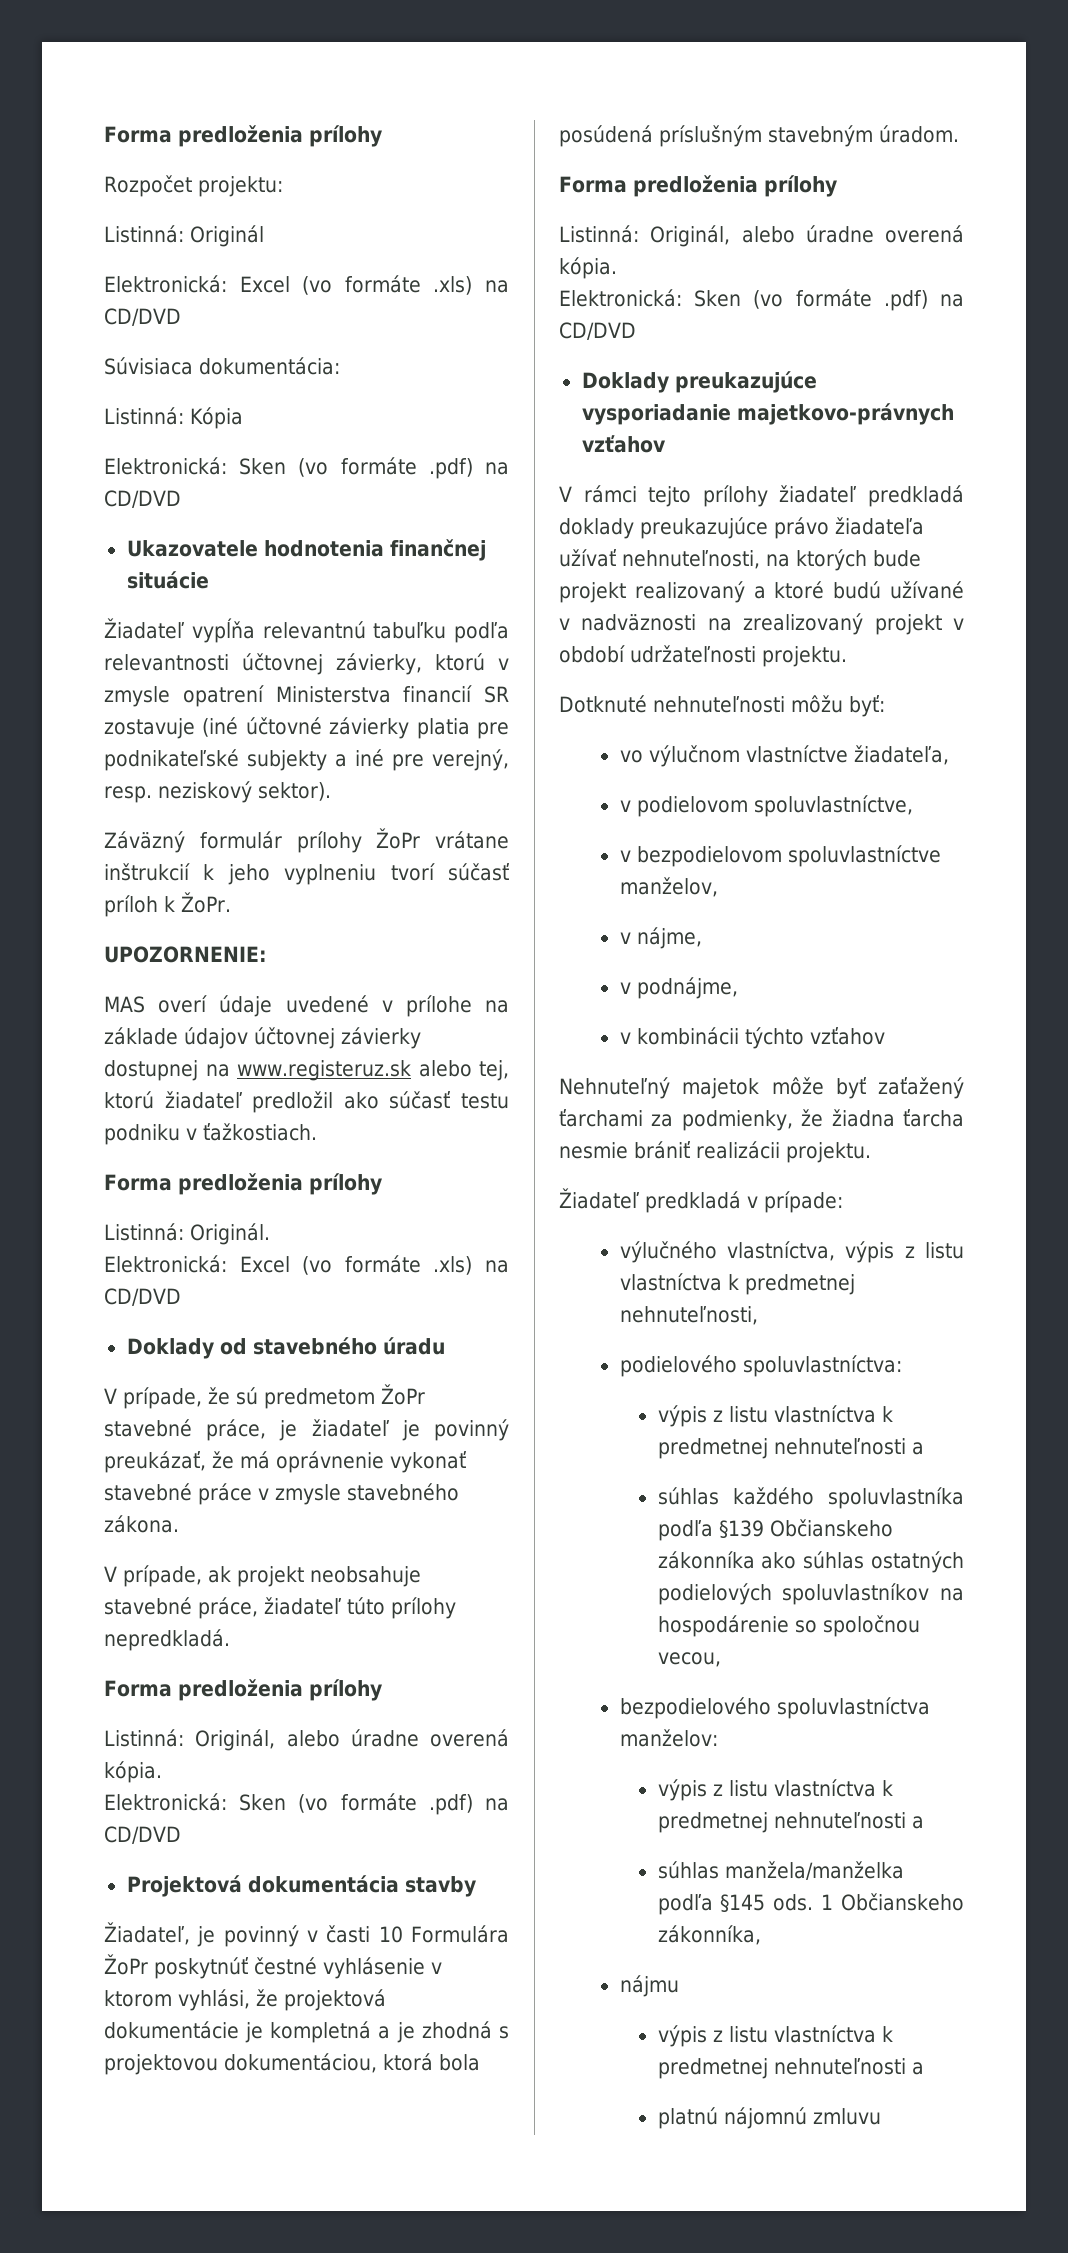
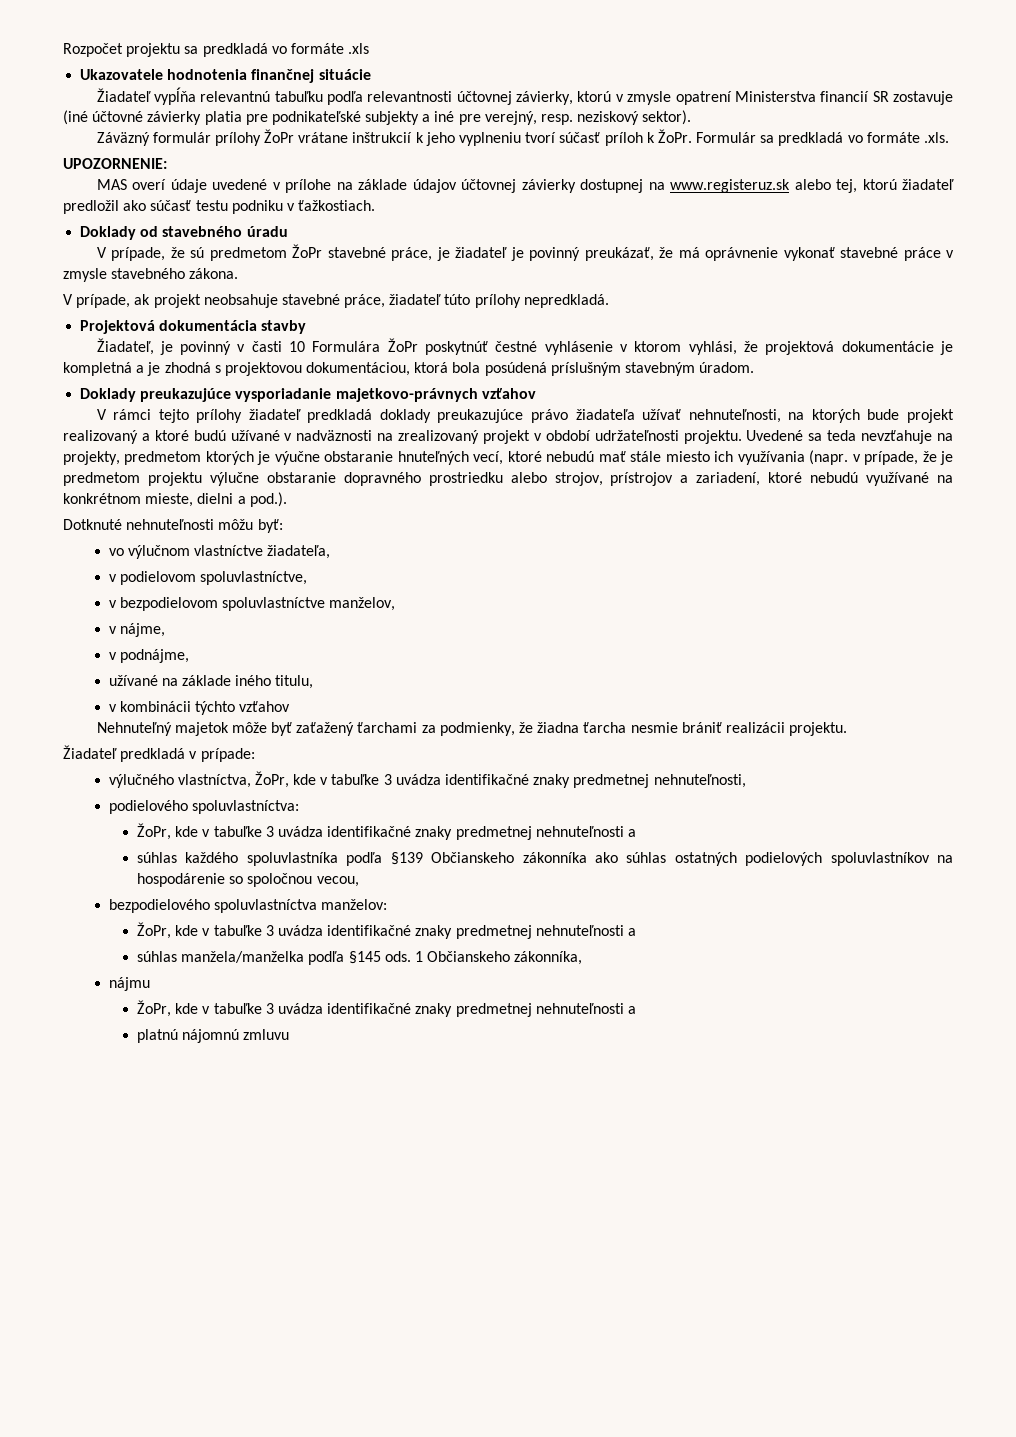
[104,125,382,147] [104,175,283,197] [104,225,264,247] [104,275,509,295] [104,308,181,326] [104,357,340,375] [104,407,243,429] [104,457,509,479] [104,490,181,508] Forma predloženia prílohy // Rozpočet projektu: // Listinná: Originál // Elektronická: Excel (vo formáte .xls) na CD/DVD // Súvisiaca dokumentácia: // Listinná: Kópia // Elektronická: Sken (vo formáte .pdf) na CD/DVD -> [63,43,370,57] Rozpočet projektu sa predkladá vo formáte .xls
(231, 902) none -> [696,132,950,146] Formulár sa predkladá vo formáte .xls.
[104,1173,382,1195] [104,1223,270,1245] [104,1255,509,1275] [104,1288,181,1306] // Forma predloženia prílohy // Listinná: Originál. // Elektronická: Excel (vo formáte .xls) na CD/DVD -> (376, 205) none
[104,1679,382,1701] [104,1729,509,1751] [104,1761,162,1783] [104,1793,509,1815] [104,1826,181,1844] // Forma predloženia prílohy // Listinná: Originál, alebo úradne overená kópia. // Elektronická: Sken (vo formáte .pdf) na CD/DVD -> (609, 301) none
[559,175,837,197] [559,225,964,247] [559,257,617,279] [559,289,964,311] [559,322,636,340] // Forma predloženia prílohy // Listinná: Originál, alebo úradne overená kópia. // Elektronická: Sken (vo formáte .pdf) na CD/DVD -> (755, 367) none
(847, 656) none -> [746,430,954,444] [63,450,954,465] [63,472,954,486] [63,492,287,507] Uvedené sa teda nevzťahuje na projekty, predmetom ktorých je výučne obstaranie hnuteľných vecí, ktoré nebudú mať stále miesto ich využívania (napr. v prípade, že je predmetom projektu výlučne obstaranie dopravného prostriedku alebo strojov, prístrojov a zariadení, ktoré nebudú využívané na konkrétnom mieste, dielni a pod.).
(738, 988) none -> [108,675,314,689] // užívané na základe iného titulu,
[845,1241,964,1263] [619,1273,855,1295] [619,1306,758,1325] [619,1355,902,1377] [657,1405,893,1427] výpis z listu vlastníctva k predmetnej nehnuteľnosti, // podielového spoluvlastníctva: // výpis z listu vlastníctva k -> [254,771,746,788] [108,800,299,814] [137,823,453,840] ŽoPr, kde v tabuľke 3 uvádza identifikačné znaky predmetnej nehnuteľnosti, // podielového spoluvlastníctva: // ŽoPr, kde v tabuľke 3 uvádza identifikačné znaky
[657,1779,893,1801] výpis z listu vlastníctva k -> [137,922,453,939] ŽoPr, kde v tabuľke 3 uvádza identifikačné znaky
[657,2025,893,2047] výpis z listu vlastníctva k -> [137,1000,453,1017] ŽoPr, kde v tabuľke 3 uvádza identifikačné znaky

